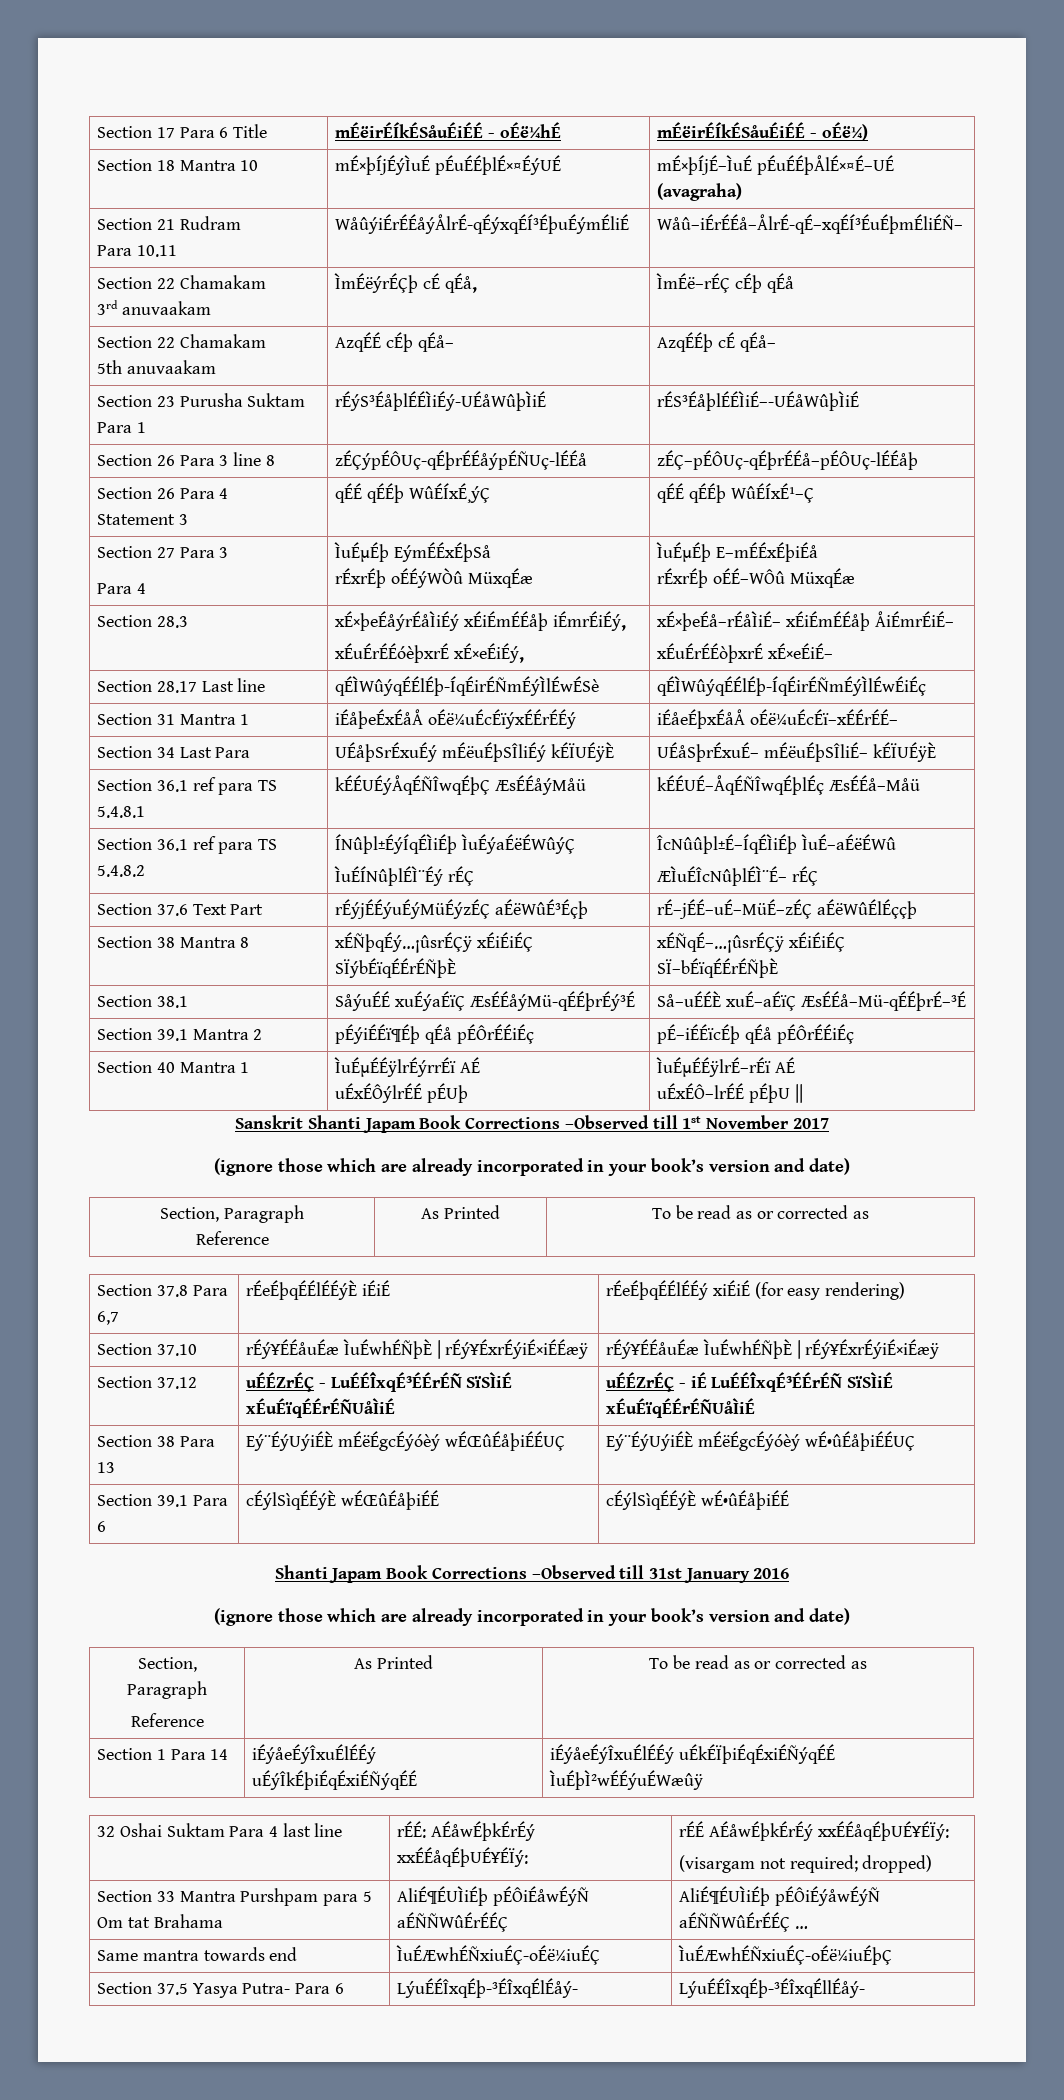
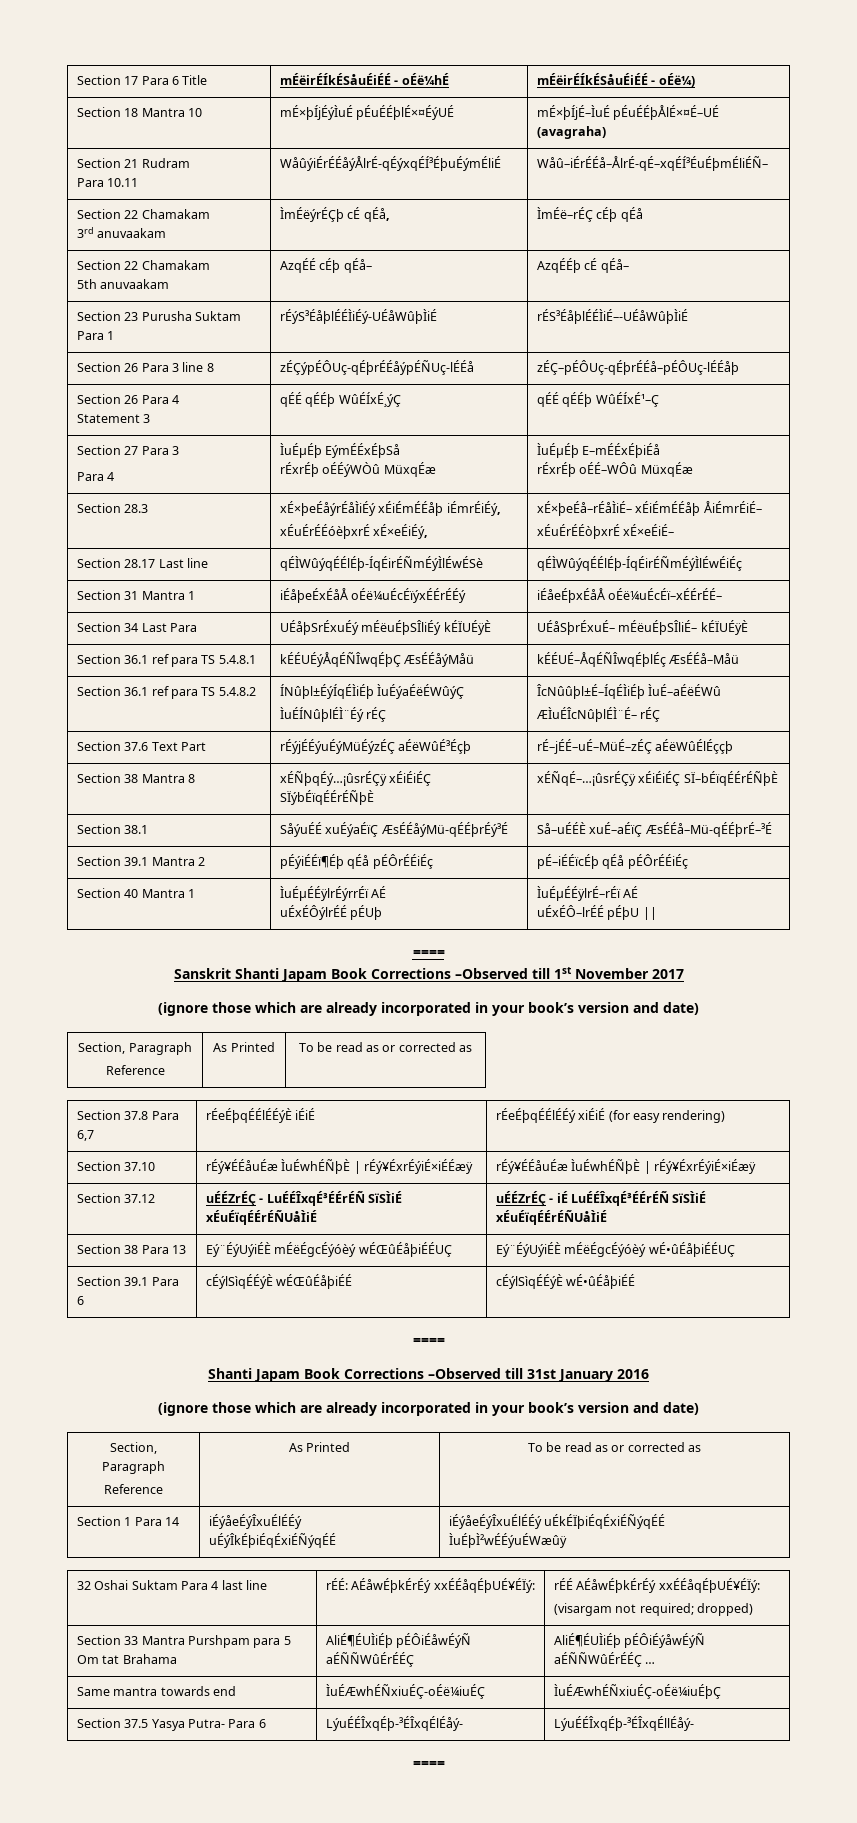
(803, 1093) none -> [412,950,445,957] // ====
(789, 1500) none -> [412,1338,445,1345] // ====
(866, 1988) none -> [412,1761,445,1768] // ====

